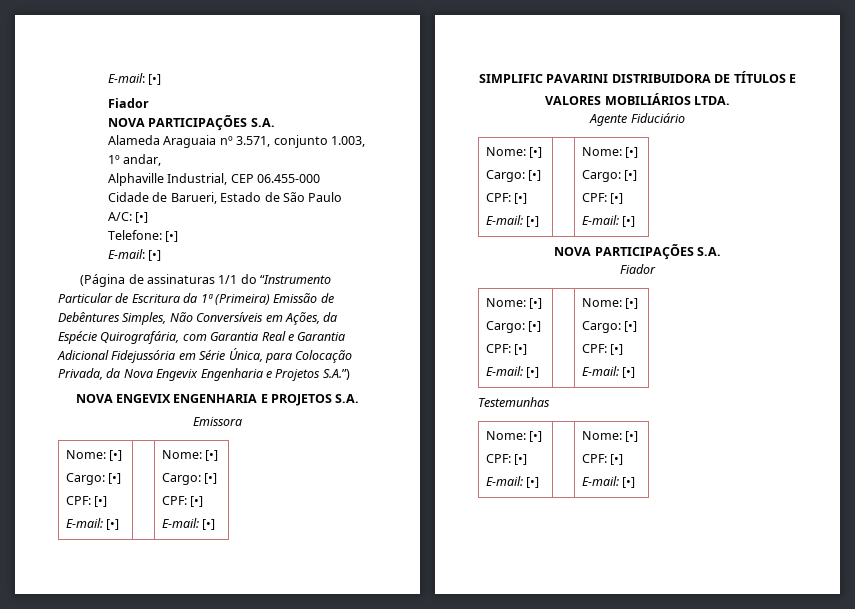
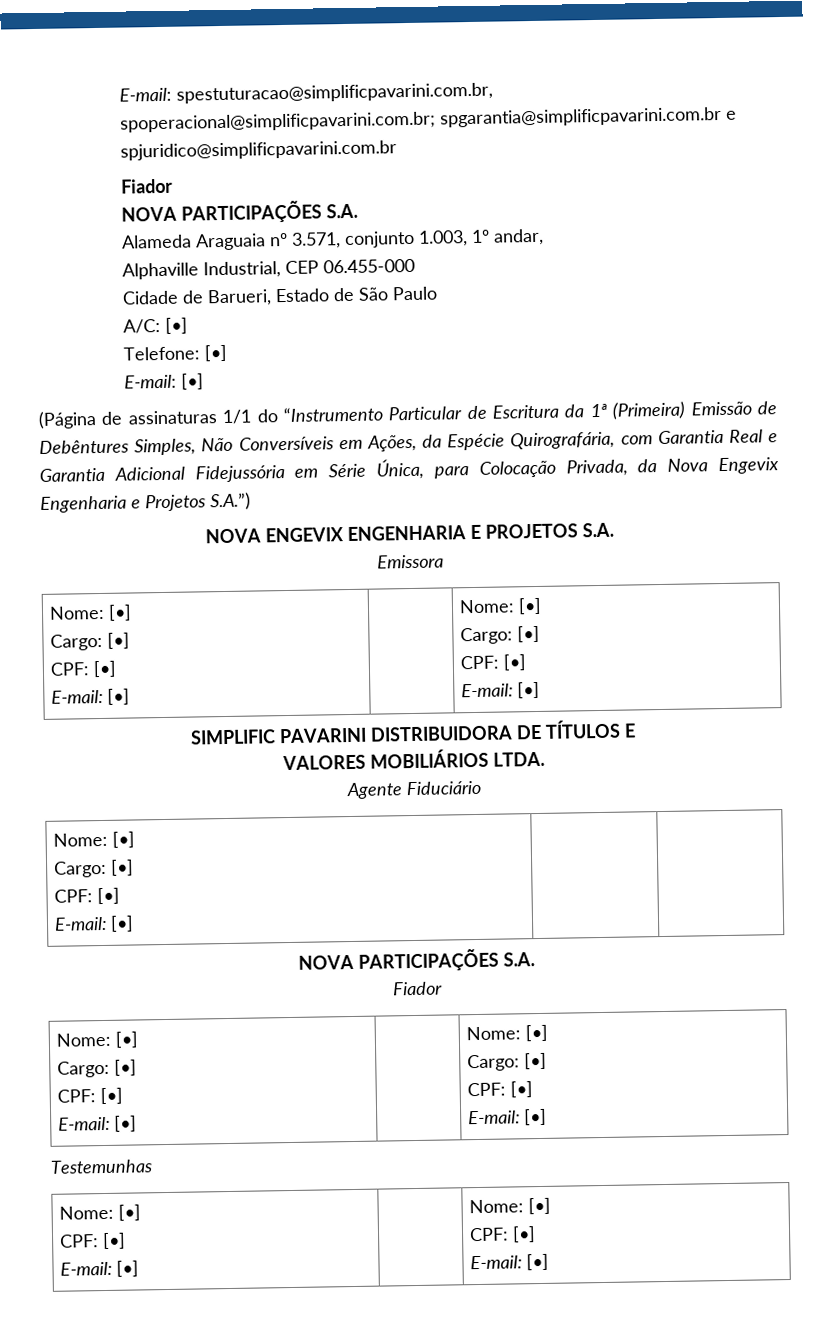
[108,73,162,85] E-mail: [•] -> [119,82,494,104] [120,106,738,133] [120,140,398,161] E-mail: spestuturacao@simplificpavarini.com.br, spoperacional@simplificpavarini.com.br; spgarantia@simplificpavarini.com.br e spjuridico@simplificpavarini.com.br
[581,147,639,158] [581,170,638,182] [581,193,624,204] [581,215,636,227] Nome: [•] // Cargo: [•] // CPF: [•] // E-mail: [•] -> (135, 923) none

